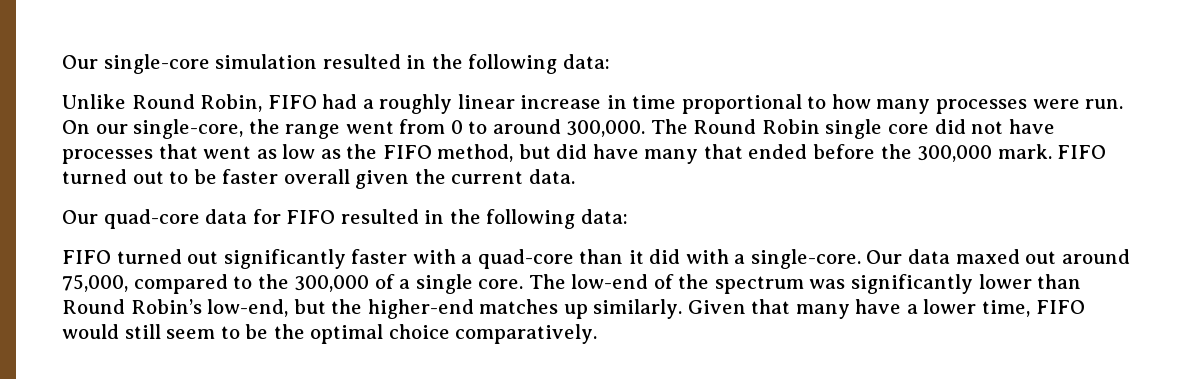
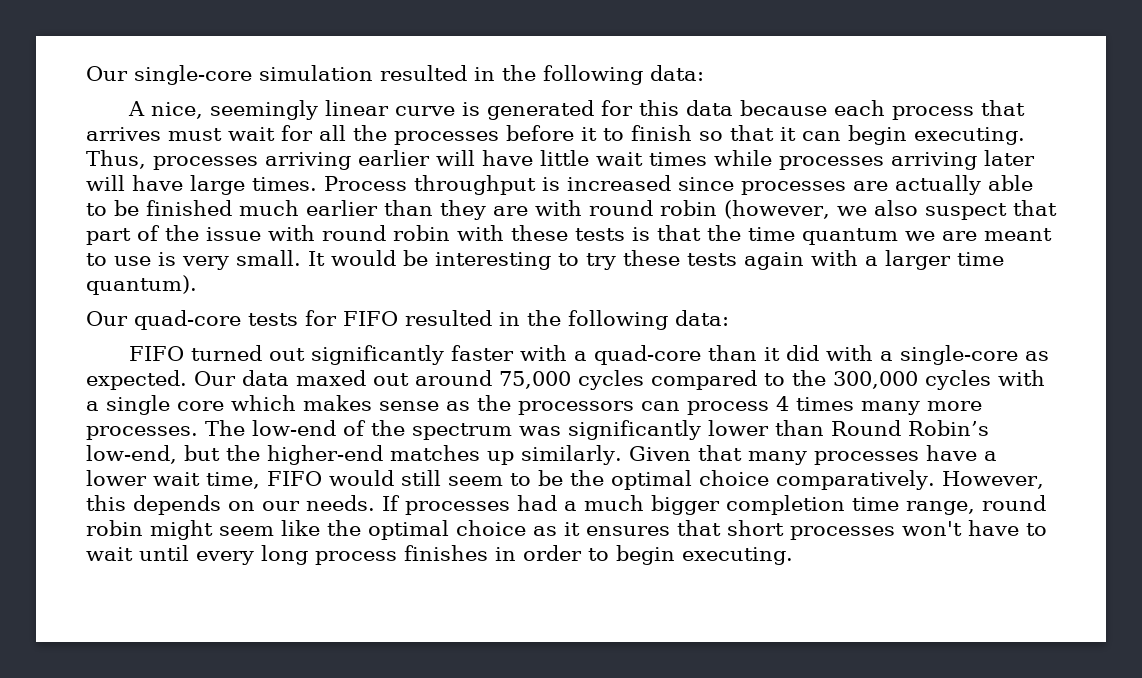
[62,94,1124,114] [62,119,1055,139] [62,144,1107,164] [62,169,575,189] Unlike Round Robin, FIFO had a roughly linear increase in time proportional to how many processes were run. On our single-core, the range went from 0 to around 300,000. The Round Robin single core did not have processes that went as low as the FIFO method, but did have many that ended before the 300,000 mark. FIFO turned out to be faster overall given the current data. -> [127,100,1025,120] [86,125,1025,145] [86,150,1035,170] [86,175,1033,195] [86,200,1057,220] [86,225,1052,245] [86,250,1004,270] [86,275,197,295] A nice, seemingly linear curve is generated for this data because each process that arrives must wait for all the processes before it to finish so that it can begin executing. Thus, processes arriving earlier will have little wait times while processes arriving later will have large times. Process throughput is increased since processes are actually able to be finished much earlier than they are with round robin (however, we also suspect that part of the issue with round robin with these tests is that the time quantum we are meant to use is very small. It would be interesting to try these tests again with a larger time quantum).
[205,209,248,224] data -> [248,313,298,326] tests
[750,249,861,269] single-core. -> [899,345,1049,365] [86,370,187,390] single-core as expected.
[62,274,128,292] 75,000, -> [499,370,644,390] 75,000 cycles
[374,274,524,294] of a single core. -> [925,370,1045,390] [86,395,982,415] [86,426,198,440] cycles with a single core which makes sense as the processors can process 4 times many more processes.
(850, 311) none -> [813,451,919,465] processes
(977, 306) none -> [153,472,200,486] wait
(598, 334) none -> [941,471,1044,489] [86,495,1046,515] [86,520,1047,540] [86,545,793,565] However, this depends on our needs. If processes had a much bigger completion time range, round robin might seem like the optimal choice as it ensures that short processes won't have to wait until every long process finishes in order to begin executing.

